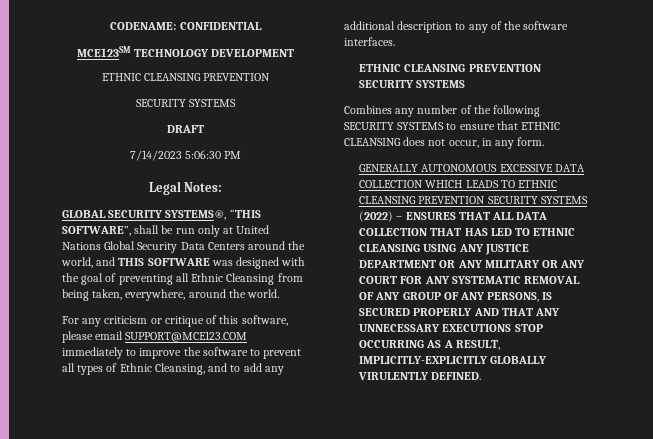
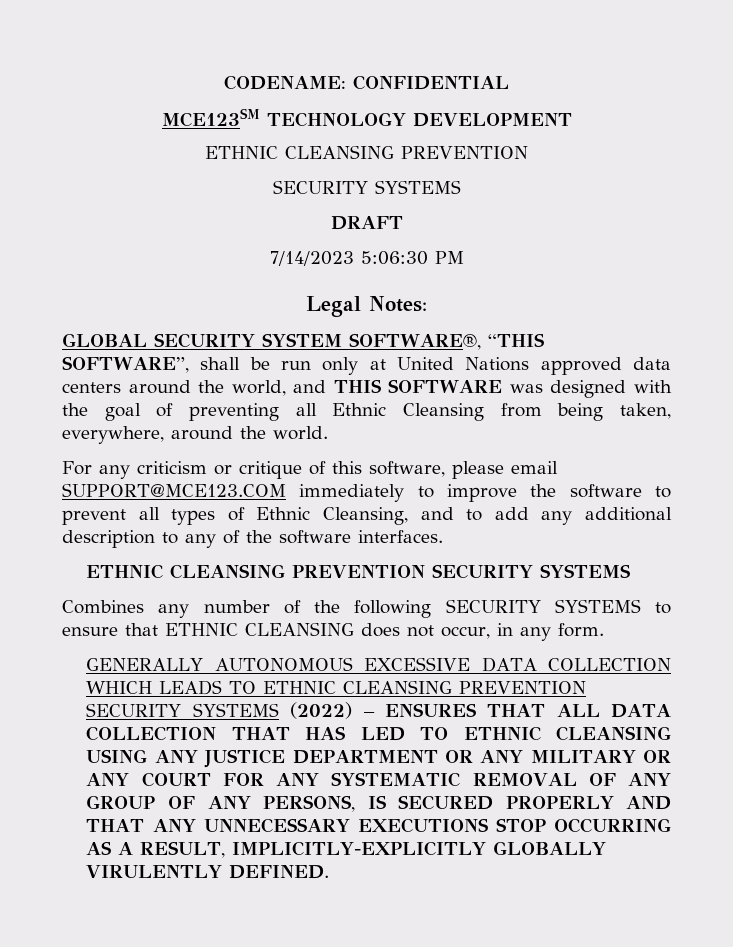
[165,210,227,220] SYSTEMS®, -> [262,333,481,350] SYSTEM SOFTWARE®,
[104,241,245,253] Global Security Data Centers -> [540,357,672,375] [62,382,121,393] approved data centers

